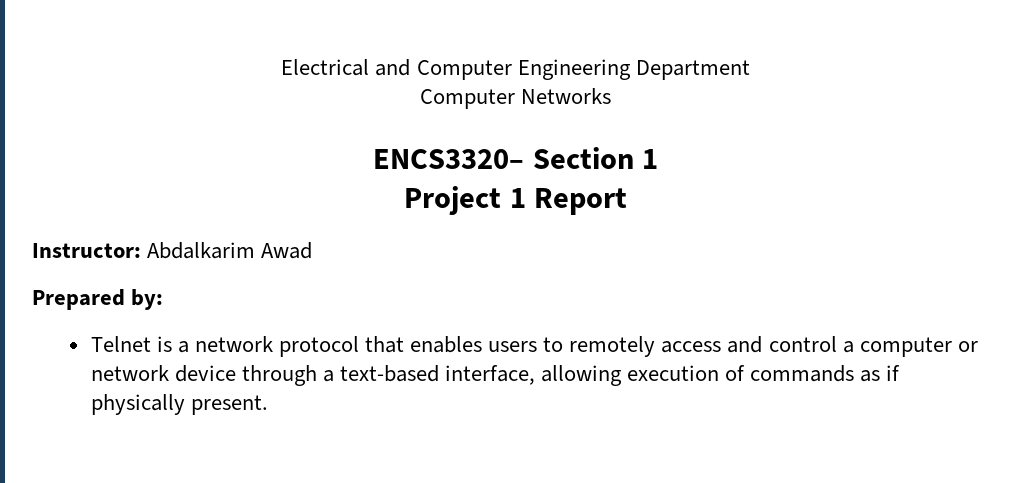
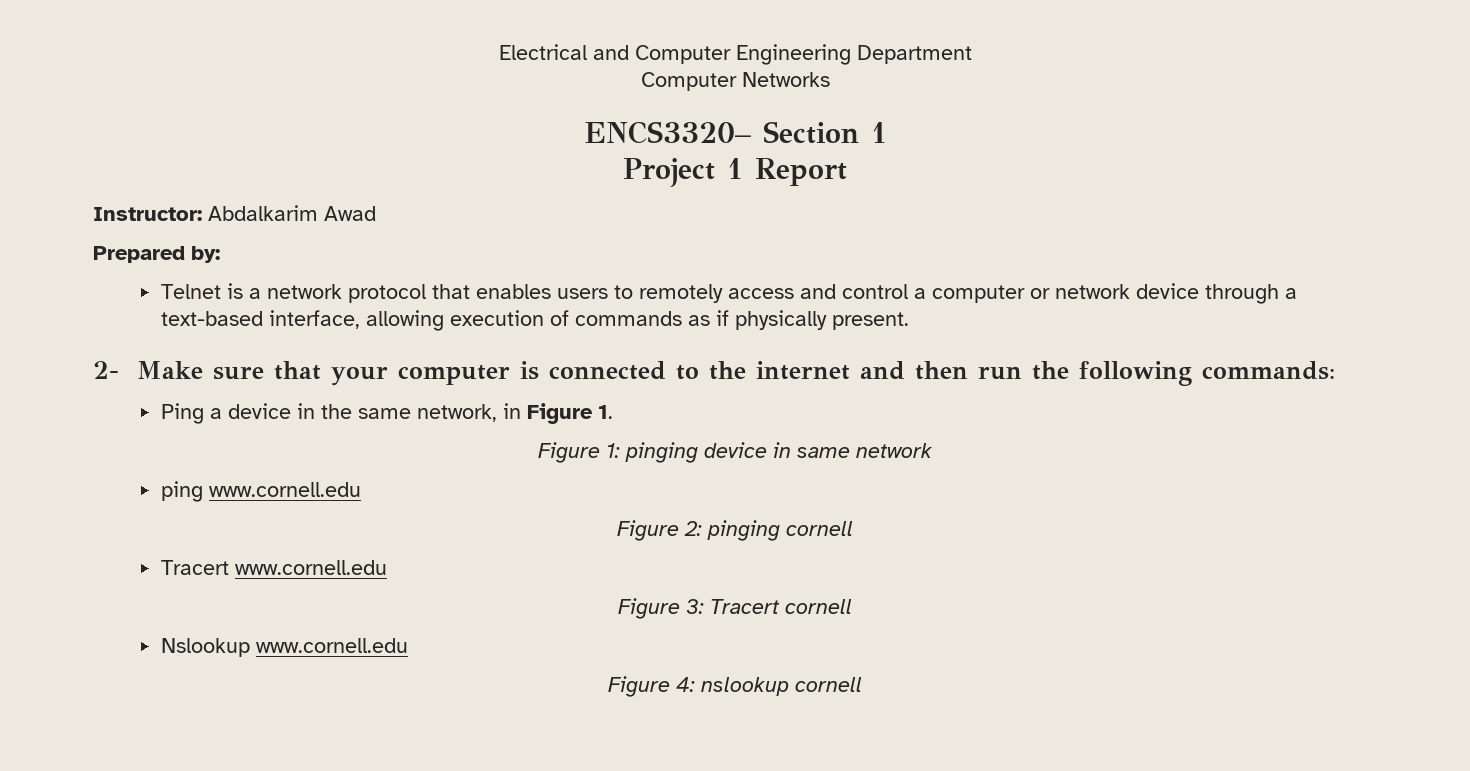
(268, 405) none -> [93,361,1335,386] [160,403,613,424] [538,442,932,463] [160,481,361,502] [617,520,853,541] [160,560,387,575] [618,598,852,619] [160,638,408,657] [608,676,862,697] // 2- Make sure that your computer is connected to the internet and then run the following commands: // Ping a device in the same network, in Figure 1. // Figure 1: pinging device in same network // ping www.cornell.edu // Figure 2: pinging cornell // Tracert www.cornell.edu // Figure 3: Tracert cornell // Nslookup www.cornell.edu // Figure 4: nslookup cornell

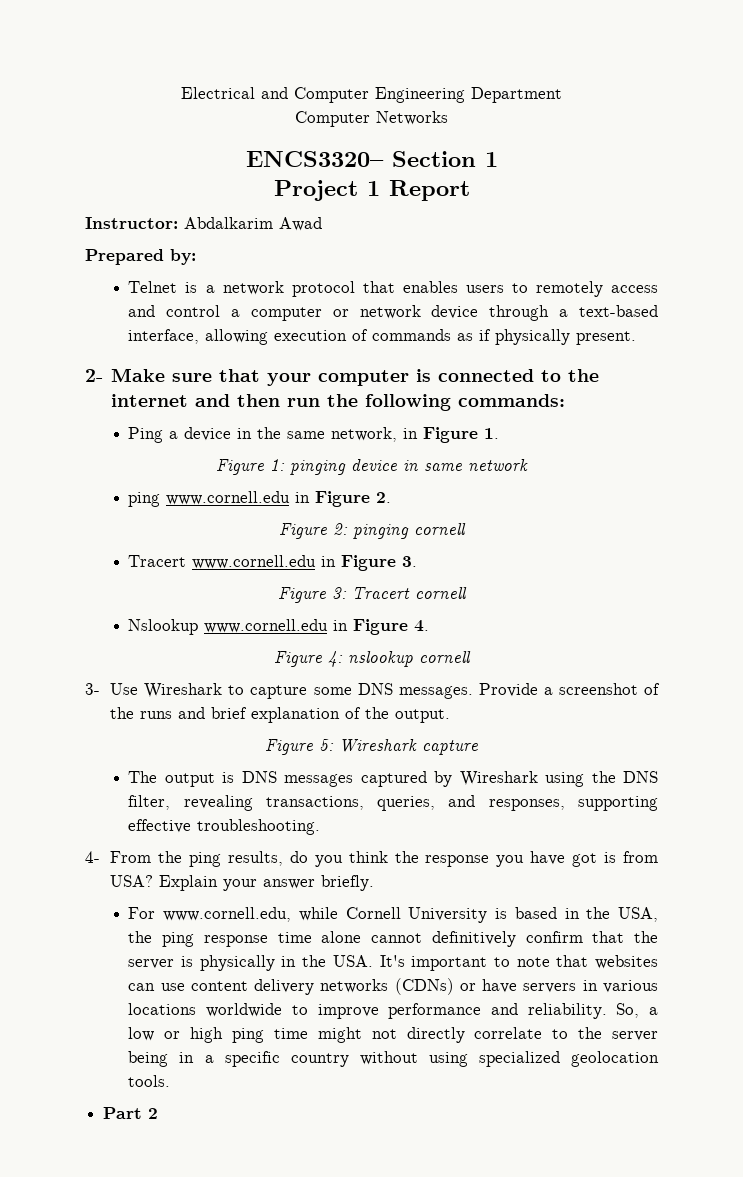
(361, 489) none -> [295,491,392,507] in Figure 2.
(387, 567) none -> [321,555,418,571] in Figure 3.
(408, 645) none -> [333,619,430,635] in Figure 4.
(862, 684) none -> [85,683,660,699] [110,707,451,723] [265,739,478,755] [128,771,658,787] [128,795,658,811] [128,819,321,835] [85,851,658,867] [110,875,375,891] [128,907,659,923] [128,931,658,947] [128,955,658,971] [128,978,658,995] [128,1003,658,1019] [128,1027,658,1043] [128,1051,659,1067] [128,1075,171,1087] [103,1107,159,1119] // 3- Use Wireshark to capture some DNS messages. Provide a screenshot of the runs and brief explanation of the output. // Figure 5: Wireshark capture // The output is DNS messages captured by Wireshark using the DNS filter, revealing transactions, queries, and responses, supporting effective troubleshooting. // 4- From the ping results, do you think the response you have got is from USA? Explain your answer briefly. // For www.cornell.edu, while Cornell University is based in the USA, the ping response time alone cannot definitively confirm that the server is physically in the USA. It's important to note that websites can use content delivery networks (CDNs) or have servers in various locations worldwide to improve performance and reliability. So, a low or high ping time might not directly correlate to the server being in a specific country without using specialized geolocation tools. // Part 2

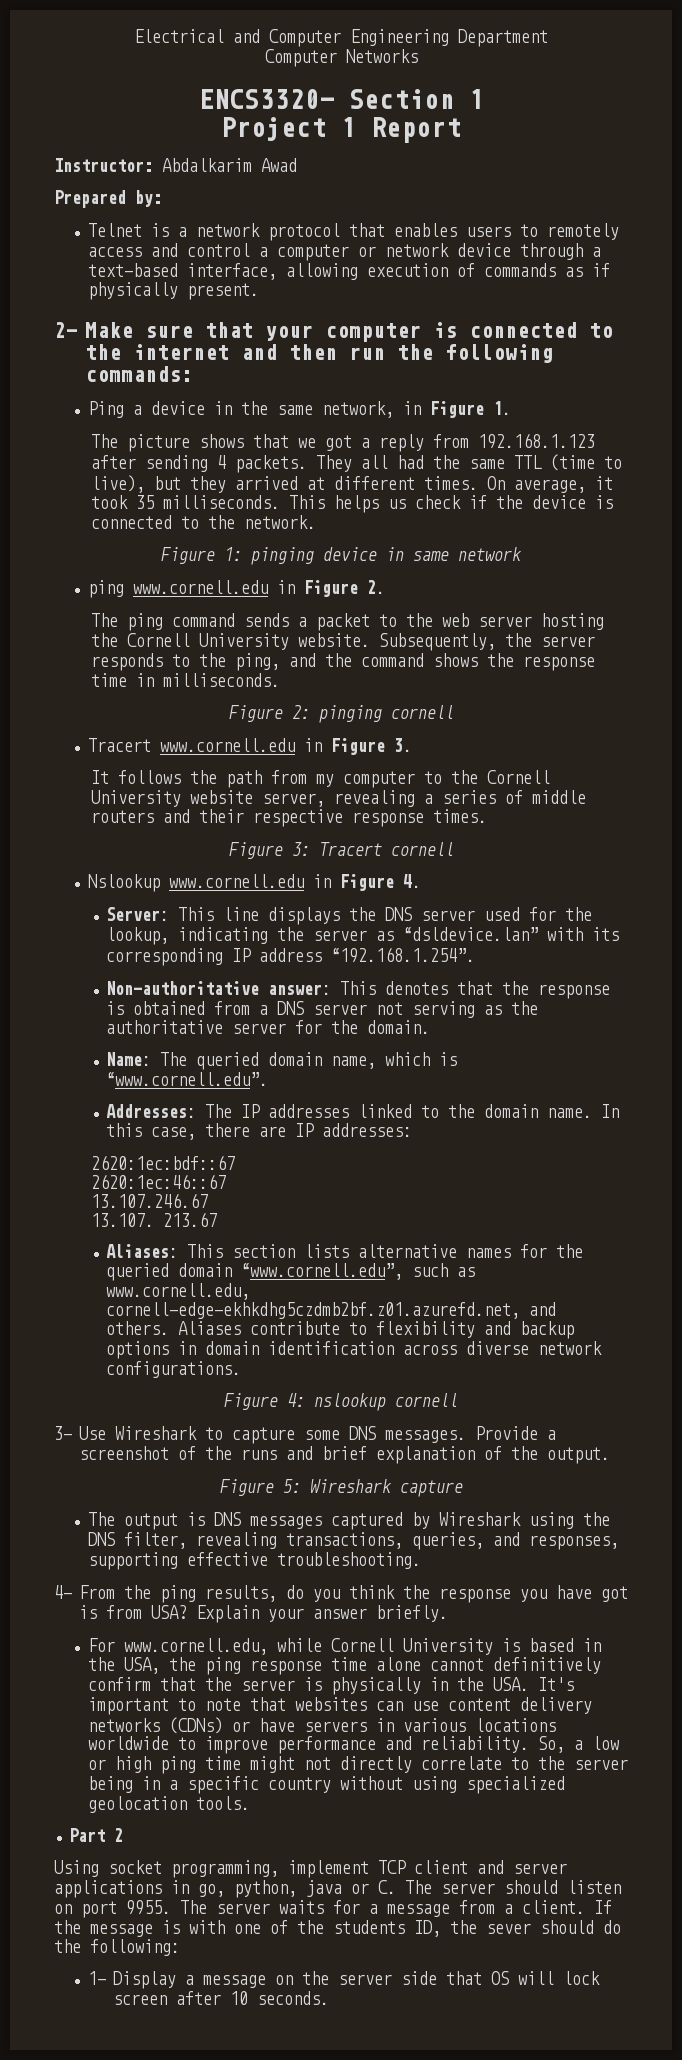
(500, 433) none -> [91,433,596,452] [91,454,623,473] [91,475,614,493] [91,495,614,513] [91,515,317,529] // The picture shows that we got a reply from 192.168.1.123 after sending 4 packets. They all had the same TTL (time to live), but they arrived at different times. On average, it took 35 milliseconds. This helps us check if the device is connected to the network.
(392, 497) none -> [91,613,605,631] [91,633,596,651] [91,653,596,671] [91,673,281,687] // The ping command sends a packet to the web server hosting the Cornell University website. Subsequently, the server responds to the ping, and the command shows the response time in milliseconds.
(418, 561) none -> [91,770,551,788] [91,790,587,807] [91,809,488,827] // It follows the path from my computer to the Cornell University website server, revealing a series of middle routers and their respective response times.
(430, 626) none -> [106,907,593,925] [106,927,620,945] [106,947,476,966] [106,981,611,999] [106,1001,539,1018] [106,1020,431,1034] [106,1052,458,1070] [106,1072,269,1086] [106,1104,620,1118] [106,1123,413,1140] [91,1155,236,1170] [91,1174,227,1189] [91,1193,209,1208] [91,1212,218,1227] [106,1244,584,1258] [106,1263,476,1281] [106,1283,251,1300] [106,1302,557,1319] [106,1321,575,1339] [106,1341,603,1359] [106,1361,242,1378] // Server: This line displays the DNS server used for the lookup, indicating the server as “dsldevice.lan” with its corresponding IP address “192.168.1.254”. // Non-authoritative answer: This denotes that the response is obtained from a DNS server not serving as the authoritative server for the domain. // Name: The queried domain name, which is “www.cornell.edu”. // Addresses: The IP addresses linked to the domain name. In this case, there are IP addresses: // 2620:1ec:bdf::67 // 2620:1ec:46::67 // 13.107.246.67 // 13.107. 213.67 // Aliases: This section lists alternative names for the queried domain “www.cornell.edu”, such as www.cornell.edu, cornell-edge-ekhkdhg5czdmb2bf.z01.azurefd.net, and others. Aliases contribute to flexibility and backup options in domain identification across diverse network configurations.
(159, 1113) none -> [54,1860,567,1878] [54,1880,621,1898] [54,1900,612,1918] [54,1920,621,1937] [54,1939,180,1956] [87,1971,600,1989] [112,1991,329,2005] // Using socket programming, implement TCP client and server applications in go, python, java or C. The server should listen on port 9955. The server waits for a message from a client. If the message is with one of the students ID, the sever should do the following: // 1- Display a message on the server side that OS will lock screen after 10 seconds.

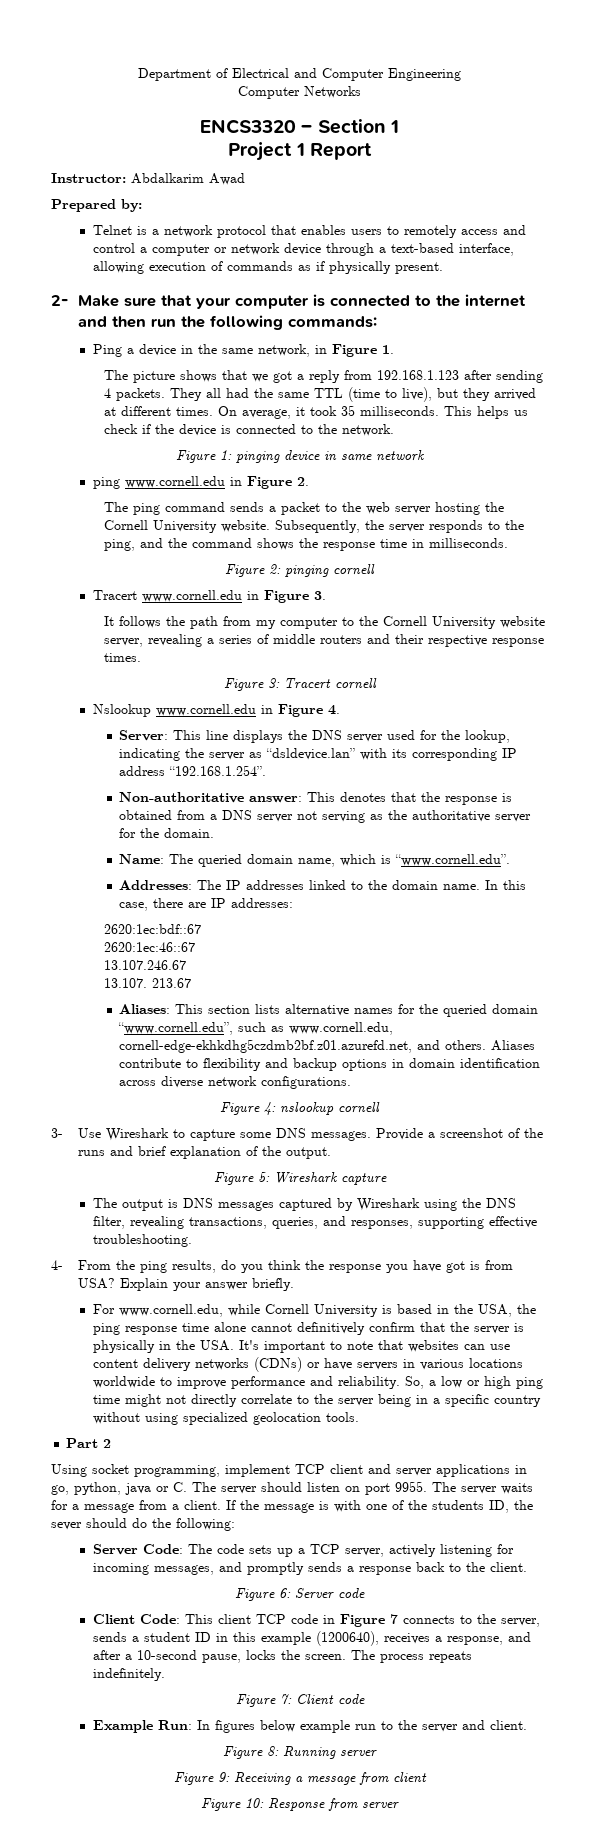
(134, 36) none -> [138,68,228,81] Department of
[458,29,548,47] Department -> (461, 74) none
[198,89,334,109] ENCS3320– -> [200,119,313,134] ENCS3320 –
[87,1971,600,1989] [112,1991,329,2005] 1- Display a message on the server side that OS will lock screen after 10 seconds. -> [92,1544,514,1557] [92,1562,527,1575] [235,1588,365,1601] [92,1614,540,1627] [92,1631,531,1646] [92,1650,472,1663] [92,1668,165,1681] [235,1694,365,1707] [92,1720,527,1733] [223,1746,377,1759] [173,1772,427,1785] [201,1798,399,1811] Server Code: The code sets up a TCP server, actively listening for incoming messages, and promptly sends a response back to the client. // Figure 6: Server code // Client Code: This client TCP code in Figure 7 connects to the server, sends a student ID in this example (1200640), receives a response, and after a 10-second pause, locks the screen. The process repeats indefinitely. // Figure 7: Client code // Example Run: In figures below example run to the server and client. // Figure 8: Running server // Figure 9: Receiving a message from client // Figure 10: Response from server

